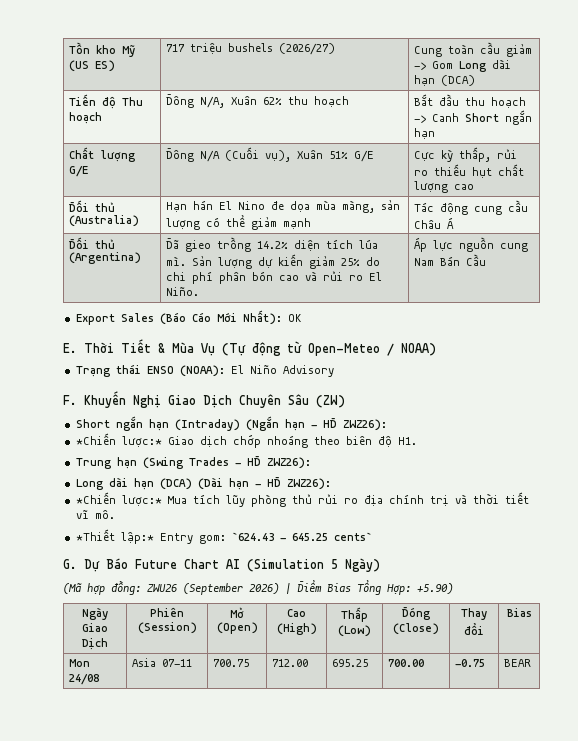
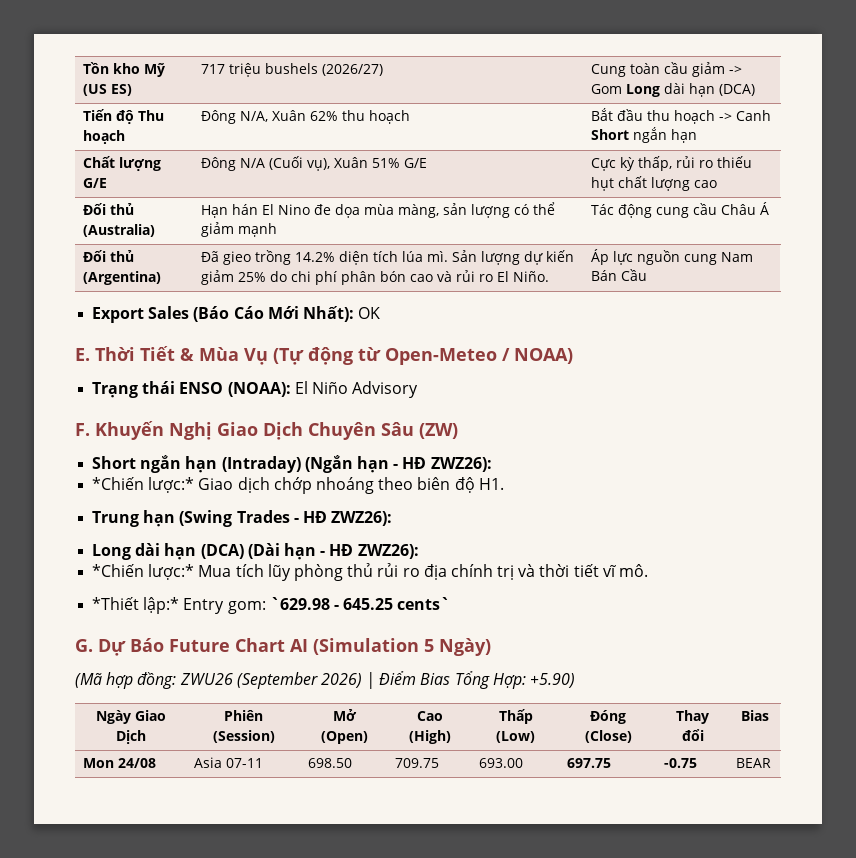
[231,532,274,541] `624.43 -> [269,597,330,610] `629.98
[213,659,250,667] [272,659,309,667] [332,659,369,667] [388,659,425,667] 700.75 | 712.00 | 695.25 | 700.00 -> [307,758,352,768] [394,758,439,768] [478,758,523,768] [566,758,611,768] 698.50 | 709.75 | 693.00 | 697.75

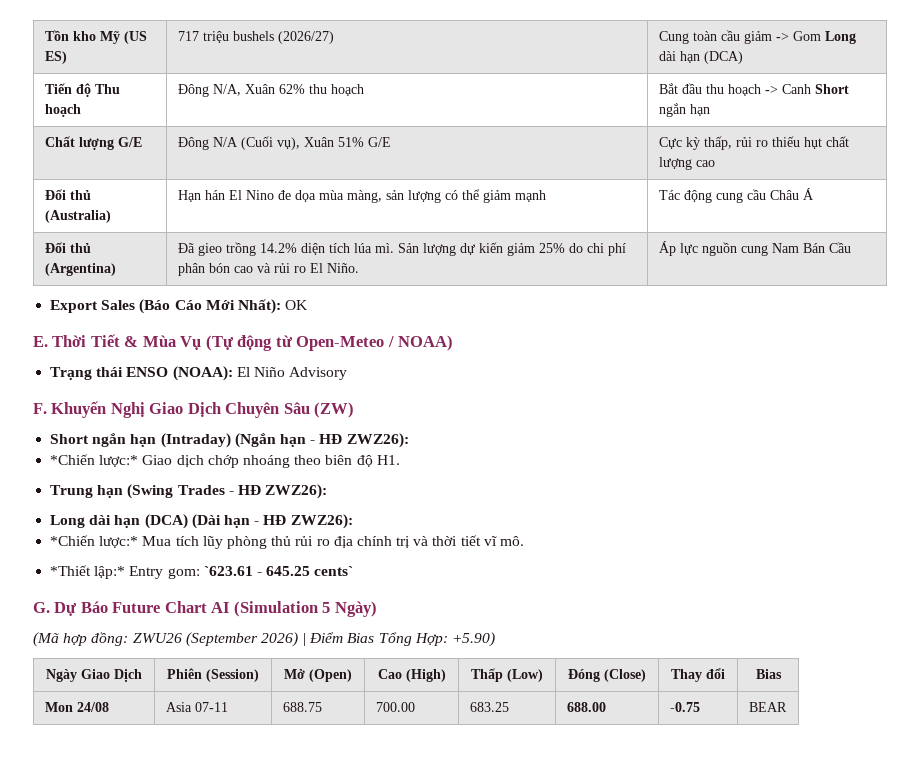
[269,597,330,610] `629.98 -> [203,566,253,576] `623.61
[307,758,352,768] [394,758,439,768] [478,758,523,768] [566,758,611,768] 698.50 | 709.75 | 693.00 | 697.75 -> [282,702,322,712] [375,702,415,712] [469,702,509,712] [566,702,606,712] 688.75 | 700.00 | 683.25 | 688.00

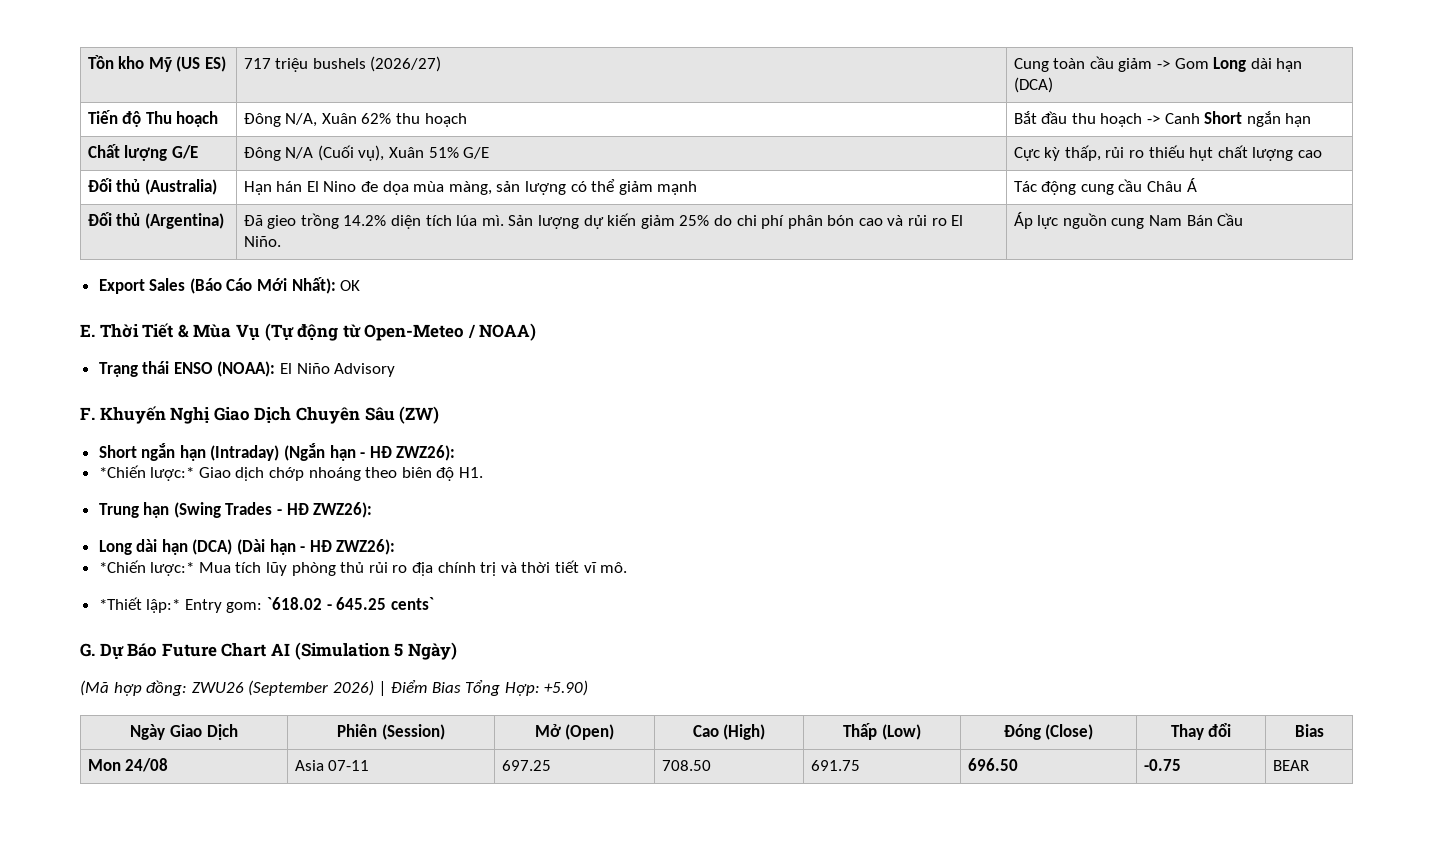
[203,566,253,576] `623.61 -> [267,597,323,610] `618.02
[282,702,322,712] [375,702,415,712] [469,702,509,712] [566,702,606,712] 688.75 | 700.00 | 683.25 | 688.00 -> [501,760,551,771] [661,760,711,771] [810,760,860,771] [967,758,1018,771] 697.25 | 708.50 | 691.75 | 696.50

